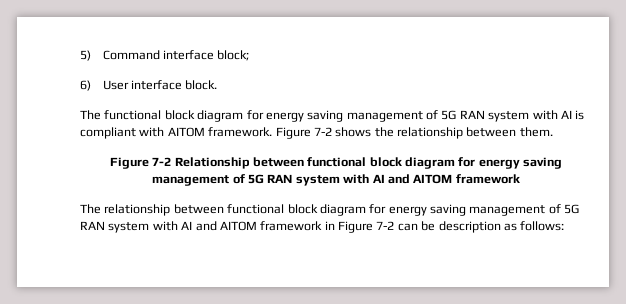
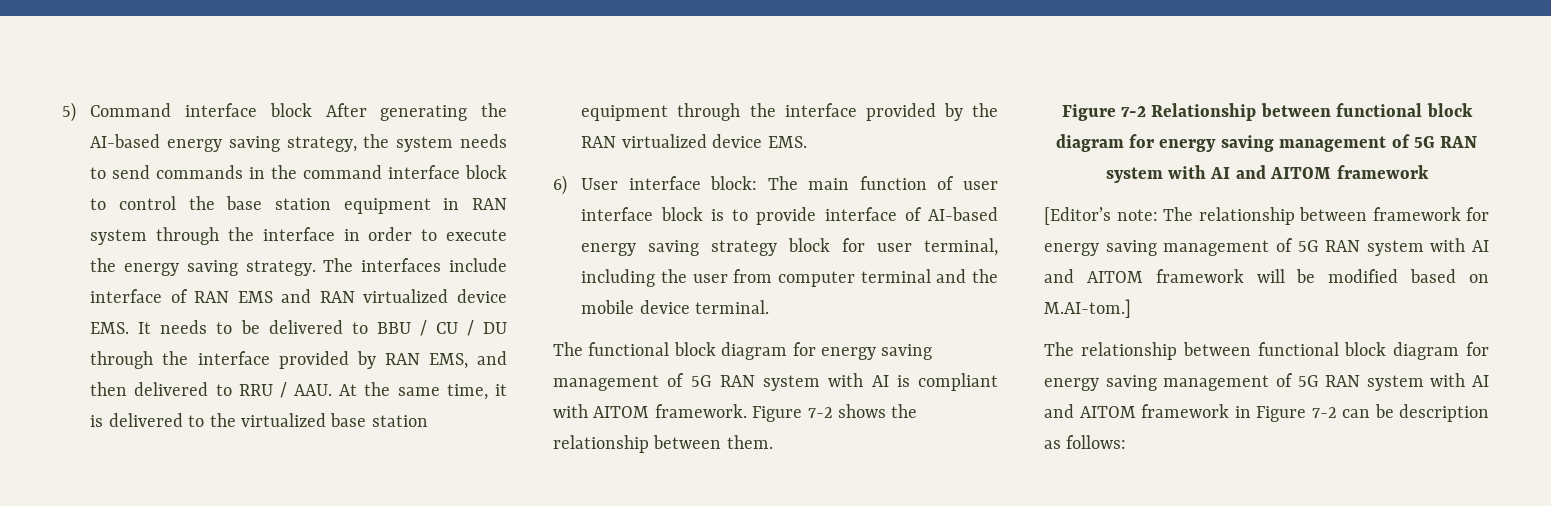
[217,50,250,61] [80,80,218,91] block; // 6) User interface block. -> [269,103,507,121] [90,134,507,152] [90,165,507,179] [90,196,507,214] [90,227,508,245] [90,258,507,276] [90,289,508,303] [90,320,508,336] [90,351,508,369] [90,382,507,400] [90,413,428,427] [581,103,998,121] [581,134,807,148] [553,175,998,195] [581,207,998,225] [581,238,999,256] [581,269,998,287] [581,300,770,314] block After generating the AI-based energy saving strategy, the system needs to send commands in the command interface block to control the base station equipment in RAN system through the interface in order to execute the energy saving strategy. The interfaces include interface of RAN EMS and RAN virtualized device EMS. It needs to be delivered to BBU / CU / DU through the interface provided by RAN EMS, and then delivered to RRU / AAU. At the same time, it is delivered to the virtualized base station equipment through the interface provided by the RAN virtualized device EMS. // 6) User interface block: The main function of user interface block is to provide interface of AI-based energy saving strategy block for user terminal, including the user from computer terminal and the mobile device terminal.
(520, 179) none -> [1044,207,1489,225] [1044,238,1489,256] [1044,269,1489,283] [1044,299,1131,318] // [Editor’s note: The relationship between framework for energy saving management of 5G RAN system with AI and AITOM framework will be modified based on M.AI-tom.]

